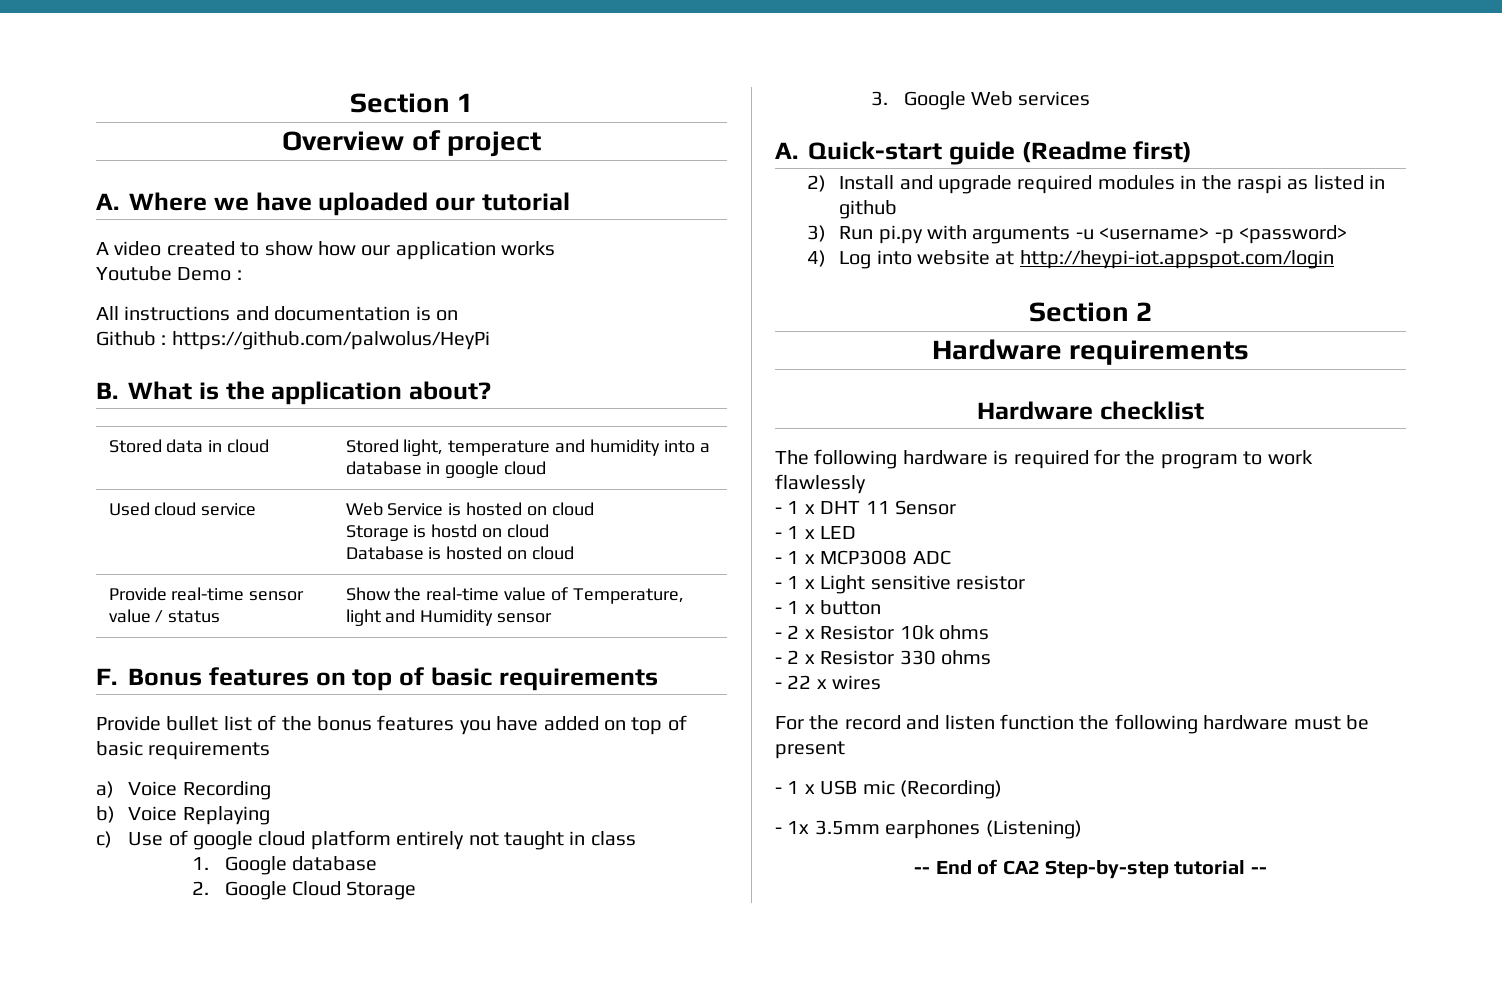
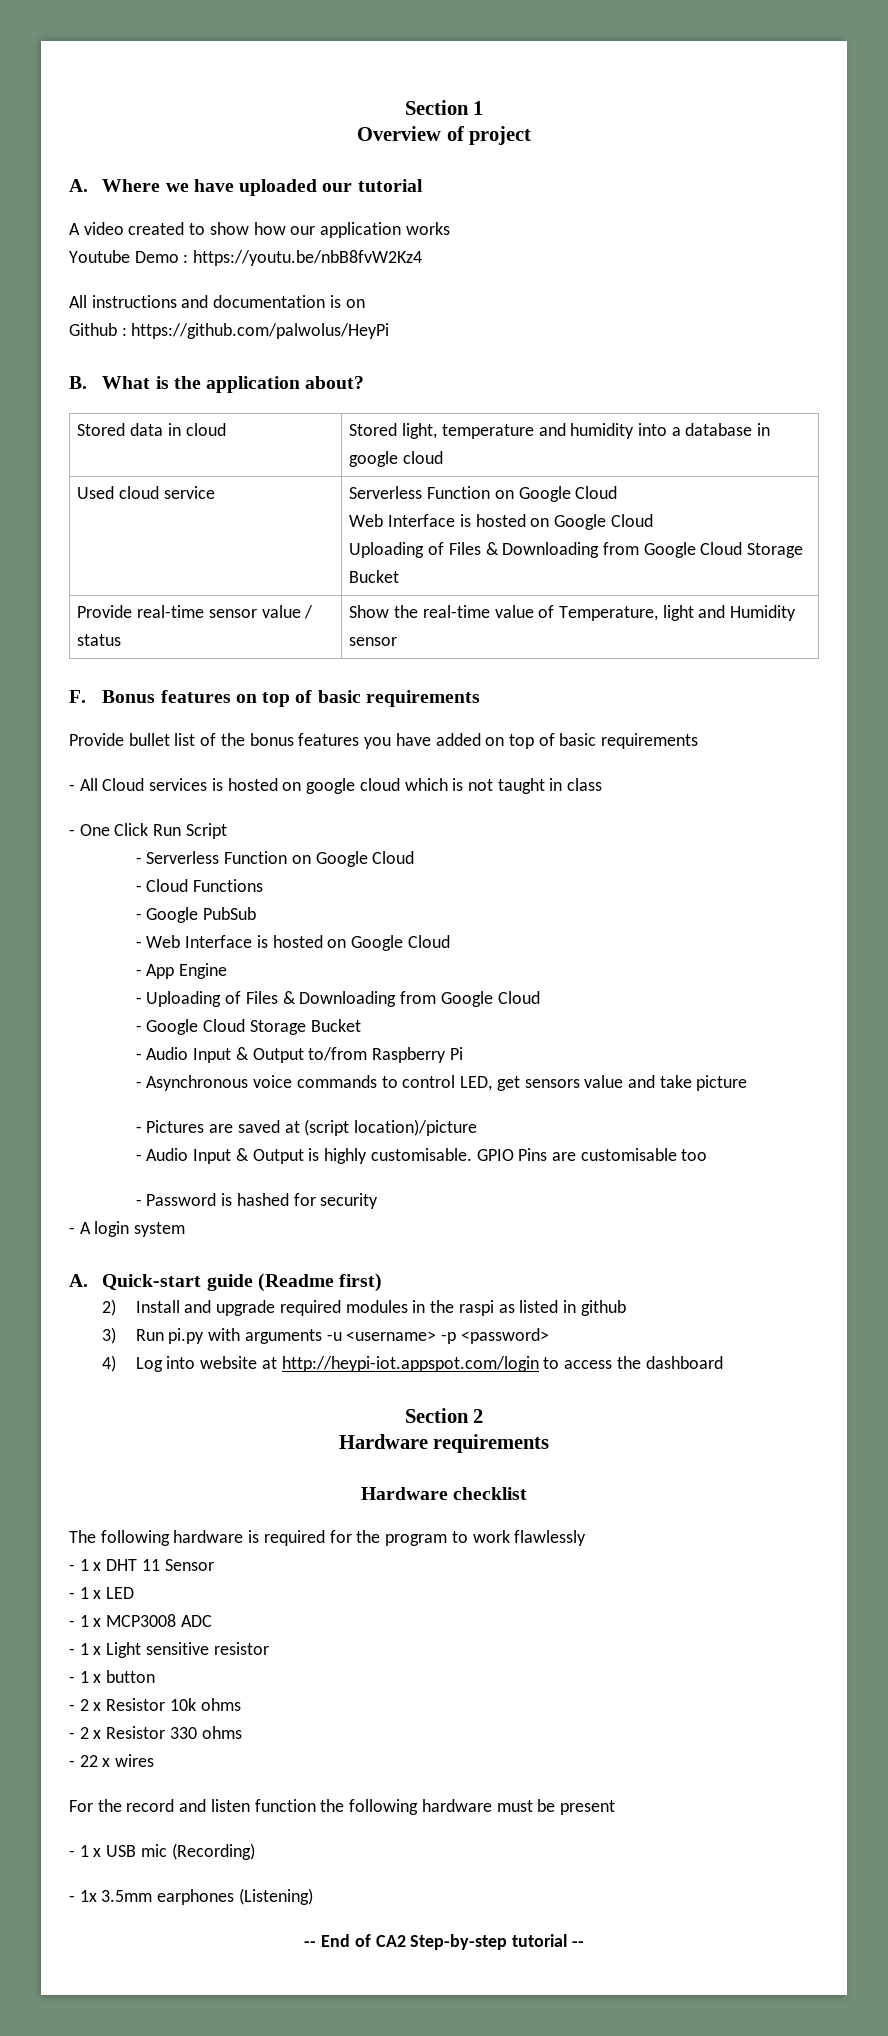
(242, 275) none -> [193,250,423,266] https://youtu.be/nbB8fvW2Kz4
[345,502,594,516] [345,524,550,541] [345,546,575,560] Web Service is hosted on cloud // Storage is hostd on cloud // Database is hosted on cloud -> [349,486,618,502] [349,514,653,530] [349,542,804,558] [349,570,400,583] Serverless Function on Google Cloud // Web Interface is hosted on Google Cloud // Uploading of Files & Downloading from Google Cloud Storage Bucket
[96,781,271,800] [96,806,270,825] [96,830,636,850] [192,856,377,875] [192,881,417,900] [871,91,1091,110] a) Voice Recording // b) Voice Replaying // c) Use of google cloud platform entirely not taught in class // 1. Google database // 2. Google Cloud Storage // 3. Google Web services -> [69,778,603,794] [69,823,227,839] [135,851,415,867] [135,879,264,892] [135,907,257,923] [135,935,450,951] [135,963,228,979] [135,991,540,1007] [135,1019,361,1035] [135,1047,463,1063] [135,1075,748,1091] [135,1119,478,1136] [135,1148,708,1164] [135,1193,379,1209] [69,1221,186,1237] - All Cloud services is hosted on google cloud which is not taught in class // - One Click Run Script // - Serverless Function on Google Cloud // - Cloud Functions // - Google PubSub // - Web Interface is hosted on Google Cloud // - App Engine // - Uploading of Files & Downloading from Google Cloud // - Google Cloud Storage Bucket // - Audio Input & Output to/from Raspberry Pi // - Asynchronous voice commands to control LED, get sensors value and take picture // - Pictures are saved at (script location)/picture // - Audio Input & Output is highly customisable. GPIO Pins are customisable too // - Password is hashed for security // - A login system
(1334, 259) none -> [543,1356,723,1369] to access the dashboard

